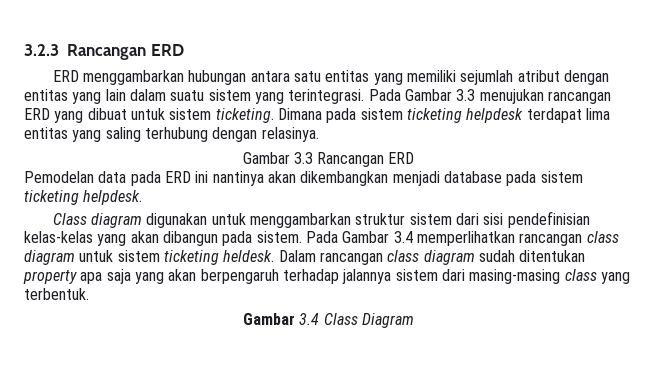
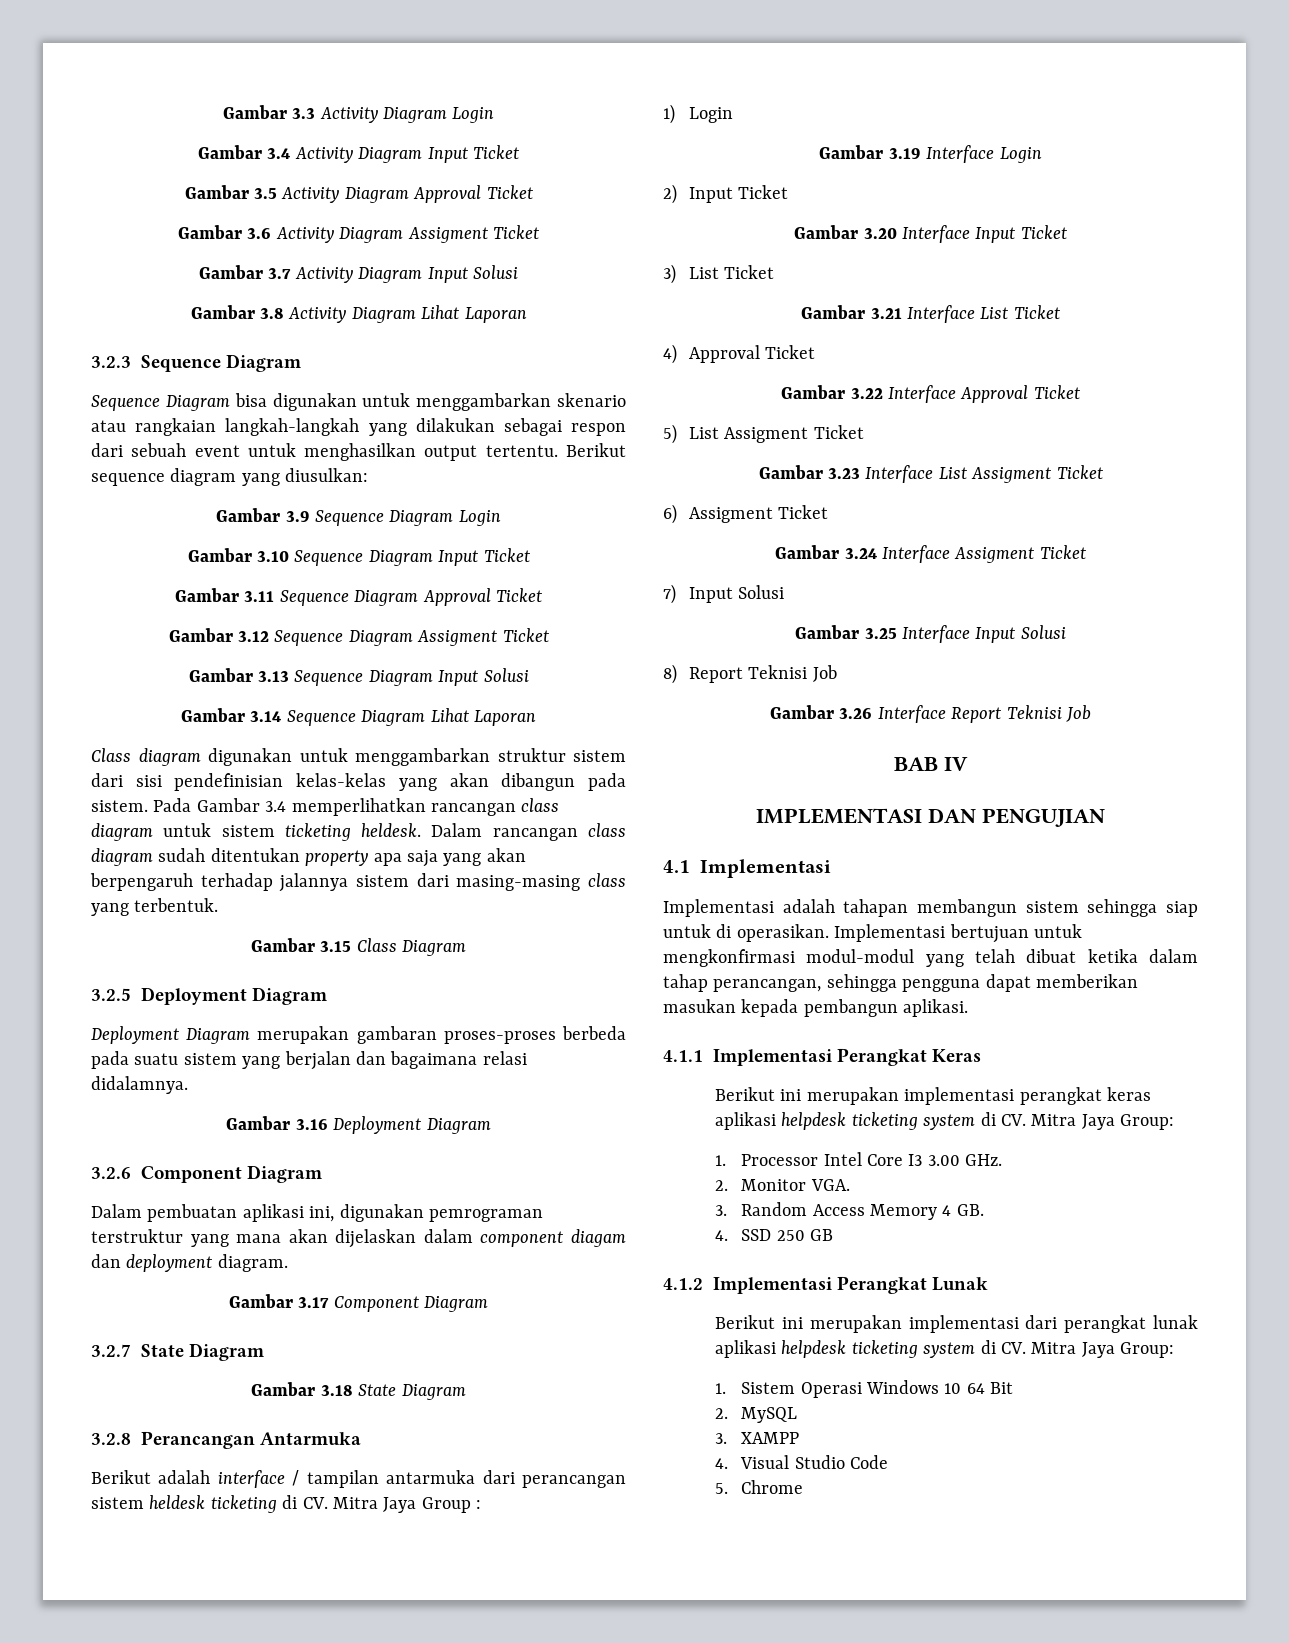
[24,44,184,60] [52,70,609,85] [24,89,611,104] [24,108,610,123] [24,127,319,142] [242,152,415,167] [24,171,583,186] [24,190,143,205] 3.2.3 Rancangan ERD // ERD menggambarkan hubungan antara satu entitas yang memiliki sejumlah atribut dengan entitas yang lain dalam suatu sistem yang terintegrasi. Pada Gambar 3.3 menujukan rancangan ERD yang dibuat untuk sistem ticketing. Dimana pada sistem ticketing helpdesk terdapat lima entitas yang saling terhubung dengan relasinya. // Gambar 3.3 Rancangan ERD // Pemodelan data pada ERD ini nantinya akan dikembangkan menjadi database pada sistem ticketing helpdesk. -> [222,105,495,123] [198,145,519,163] [184,185,533,203] [178,225,539,243] [199,265,518,283] [190,305,527,323] [91,354,302,372] [91,393,626,411] [91,418,627,436] [91,443,626,461] [91,468,369,486] [216,508,501,526] [187,548,530,566] [175,588,542,606] [168,628,549,646] [188,668,529,686] [181,708,536,726] Gambar 3.3 Activity Diagram Login // Gambar 3.4 Activity Diagram Input Ticket // Gambar 3.5 Activity Diagram Approval Ticket // Gambar 3.6 Activity Diagram Assigment Ticket // Gambar 3.7 Activity Diagram Input Solusi // Gambar 3.8 Activity Diagram Lihat Laporan // 3.2.3 Sequence Diagram // Sequence Diagram bisa digunakan untuk menggambarkan skenario atau rangkaian langkah-langkah yang dilakukan sebagai respon dari sebuah event untuk menghasilkan output tertentu. Berikut sequence diagram yang diusulkan: // Gambar 3.9 Sequence Diagram Login // Gambar 3.10 Sequence Diagram Input Ticket // Gambar 3.11 Sequence Diagram Approval Ticket // Gambar 3.12 Sequence Diagram Assigment Ticket // Gambar 3.13 Sequence Diagram Input Solusi // Gambar 3.14 Sequence Diagram Lihat Laporan
[299,313,320,325] 3.4 -> [320,941,352,952] 3.15
(414, 320) none -> [91,987,328,1005] [91,1026,626,1044] [91,1051,527,1070] [91,1076,188,1094] [226,1116,491,1134] [91,1165,323,1183] [91,1204,543,1222] [91,1229,626,1248] [91,1254,288,1272] [228,1294,489,1312] [91,1343,265,1361] [251,1382,466,1400] [91,1431,362,1449] [91,1470,626,1488] [91,1495,482,1513] [663,104,734,124] [819,145,1042,163] [663,184,789,204] [794,225,1067,243] [663,264,775,284] [801,305,1060,323] [663,344,816,364] [781,385,1080,403] [663,424,864,444] [758,465,1103,483] [663,504,829,524] [775,545,1086,563] [663,584,785,604] [795,625,1066,643] [663,664,837,684] [770,705,1091,723] [894,757,968,771] [756,808,1105,827] [663,859,831,878] [663,899,1198,917] [663,924,1082,943] [663,949,1198,967] [663,974,1138,992] [663,999,969,1017] [663,1048,982,1066] [715,1087,1152,1105] [715,1112,1175,1130] [715,1152,1003,1166] [715,1179,850,1191] [715,1202,984,1220] [715,1229,833,1241] [663,1276,989,1294] [715,1315,1198,1333] [715,1340,1175,1358] [715,1380,1014,1398] [715,1407,798,1423] [715,1432,800,1444] [715,1455,888,1469] [715,1480,804,1494] // 3.2.5 Deployment Diagram // Deployment Diagram merupakan gambaran proses-proses berbeda pada suatu sistem yang berjalan dan bagaimana relasi didalamnya. // Gambar 3.16 Deployment Diagram // 3.2.6 Component Diagram // Dalam pembuatan aplikasi ini, digunakan pemrograman terstruktur yang mana akan dijelaskan dalam component diagam dan deployment diagram. // Gambar 3.17 Component Diagram // 3.2.7 State Diagram // Gambar 3.18 State Diagram // 3.2.8 Perancangan Antarmuka // Berikut adalah interface / tampilan antarmuka dari perancangan sistem heldesk ticketing di CV. Mitra Jaya Group : // 1) Login // Gambar 3.19 Interface Login // 2) Input Ticket // Gambar 3.20 Interface Input Ticket // 3) List Ticket // Gambar 3.21 Interface List Ticket // 4) Approval Ticket // Gambar 3.22 Interface Approval Ticket // 5) List Assigment Ticket // Gambar 3.23 Interface List Assigment Ticket // 6) Assigment Ticket // Gambar 3.24 Interface Assigment Ticket // 7) Input Solusi // Gambar 3.25 Interface Input Solusi // 8) Report Teknisi Job // Gambar 3.26 Interface Report Teknisi Job // BAB IV // IMPLEMENTASI DAN PENGUJIAN // 4.1 Implementasi // Implementasi adalah tahapan membangun sistem sehingga siap untuk di operasikan. Implementasi bertujuan untuk mengkonfirmasi modul-modul yang telah dibuat ketika dalam tahap perancangan, sehingga pengguna dapat memberikan masukan kepada pembangun aplikasi. // 4.1.1 Implementasi Perangkat Keras // Berikut ini merupakan implementasi perangkat keras aplikasi helpdesk ticketing system di CV. Mitra Jaya Group: // 1. Processor Intel Core I3 3.00 GHz. // 2. Monitor VGA. // 3. Random Access Memory 4 GB. // 4. SSD 250 GB // 4.1.2 Implementasi Perangkat Lunak // Berikut ini merupakan implementasi dari perangkat lunak aplikasi helpdesk ticketing system di CV. Mitra Jaya Group: // 1. Sistem Operasi Windows 10 64 Bit // 2. MySQL // 3. XAMPP // 4. Visual Studio Code // 5. Chrome

